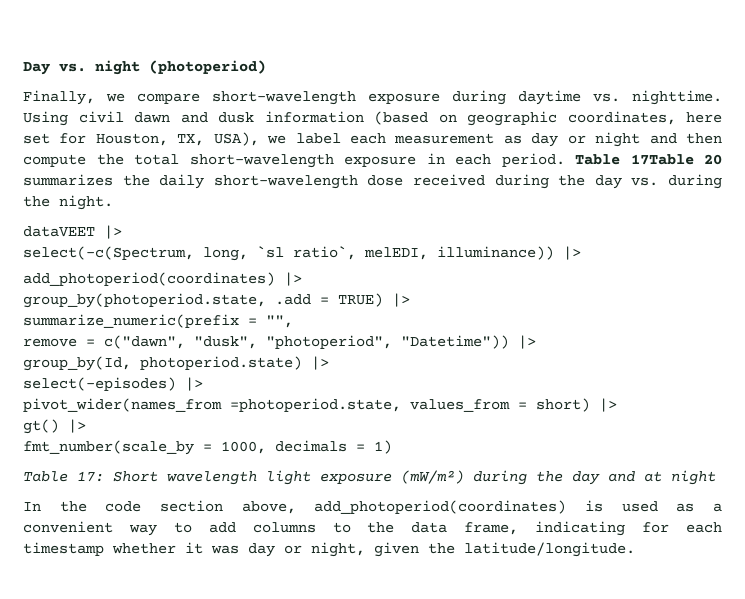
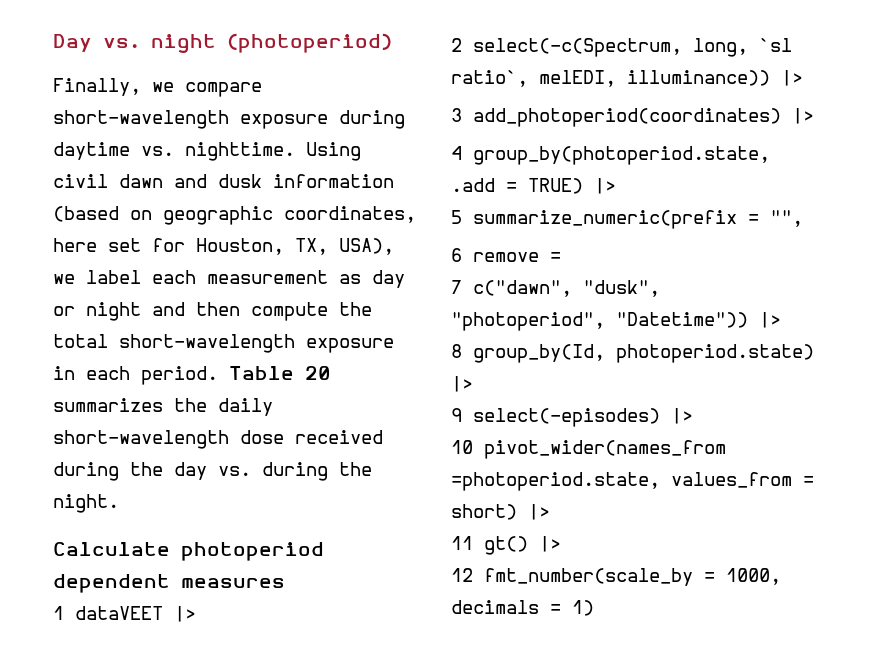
[630,154,694,165] 17Table -> (294, 373) none
(113, 202) none -> [53,542,324,561] [53,574,285,593] [53,606,64,620] Calculate photoperiod dependent measures // 1
(122, 232) none -> [451,38,462,52] 2
(581, 253) none -> [451,108,462,122] 3
(302, 279) none -> [451,146,462,160] 4
(410, 300) none -> [451,210,462,224] 5
(293, 321) none -> [451,248,462,262] 6
(95, 342) none -> [451,280,462,294] // 7
(536, 342) none -> [451,344,462,358] 8
(329, 363) none -> [451,408,462,422] 9
(203, 384) none -> [451,440,473,454] 10
(617, 405) none -> [451,536,473,550] 11
(86, 426) none -> [451,568,473,582] 12
[23,470,716,485] [23,500,722,514] [23,521,722,536] [23,542,635,557] // Table 17: Short wavelength light exposure (mW/m²) during the day and at night // In the code section above, add_photoperiod(coordinates) is used as a convenient way to add columns to the data frame, indicating for each timestamp whether it was day or night, given the latitude/longitude. -> (594, 608) none

